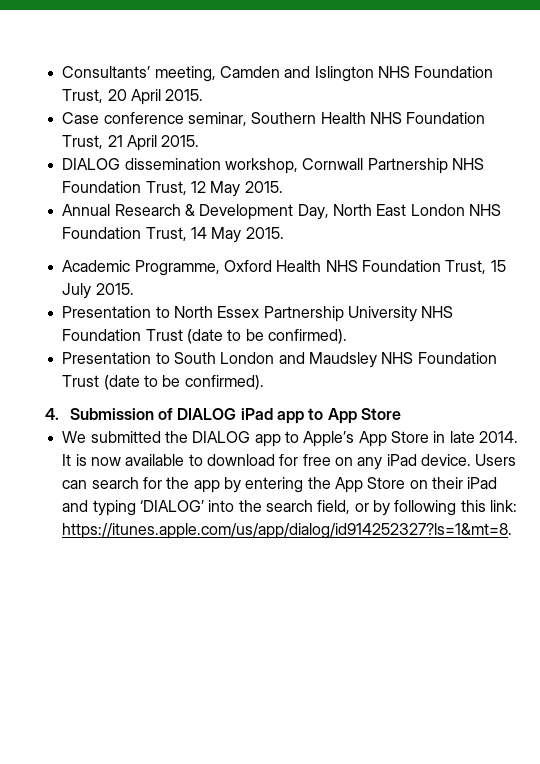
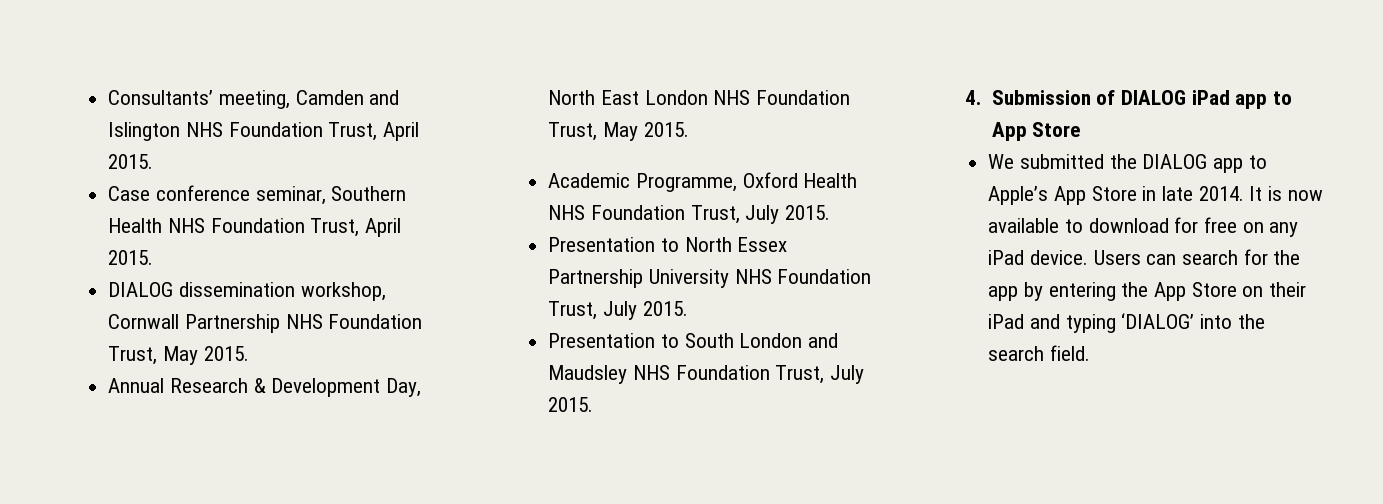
[107,89,127,101] 20 -> (378, 131) none
[107,135,123,147] 21 -> (360, 227) none
[191,181,207,193] 12 -> (158, 355) none
[191,227,208,239] 14 -> (598, 131) none
[490,260,506,272] 15 -> (740, 214) none
[145,329,348,344] Trust (date to be confirmed). -> [548,301,688,320] Trust, July 2015.
[62,375,264,390] Trust (date to be confirmed). -> [775,365,864,384] [548,397,594,412] Trust, July 2015.
[317,500,517,516] [62,523,513,539] field, or by following this link: https://itunes.apple.com/us/app/dialog/id914252327?ls=1&mt=8. -> [1049,345,1090,361] field.

